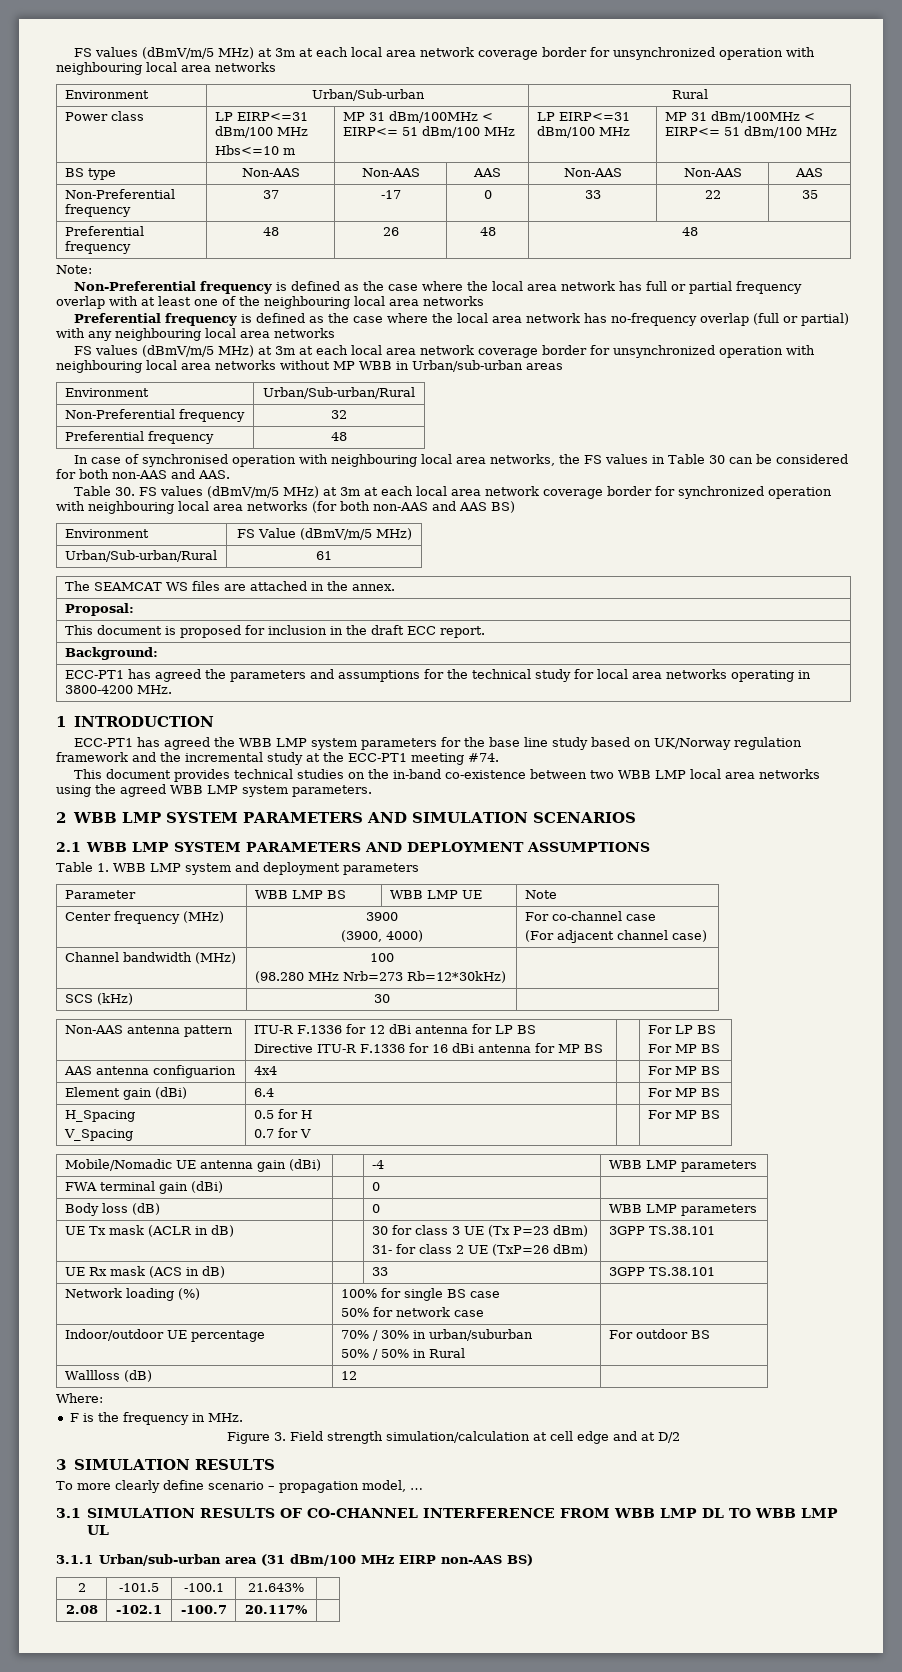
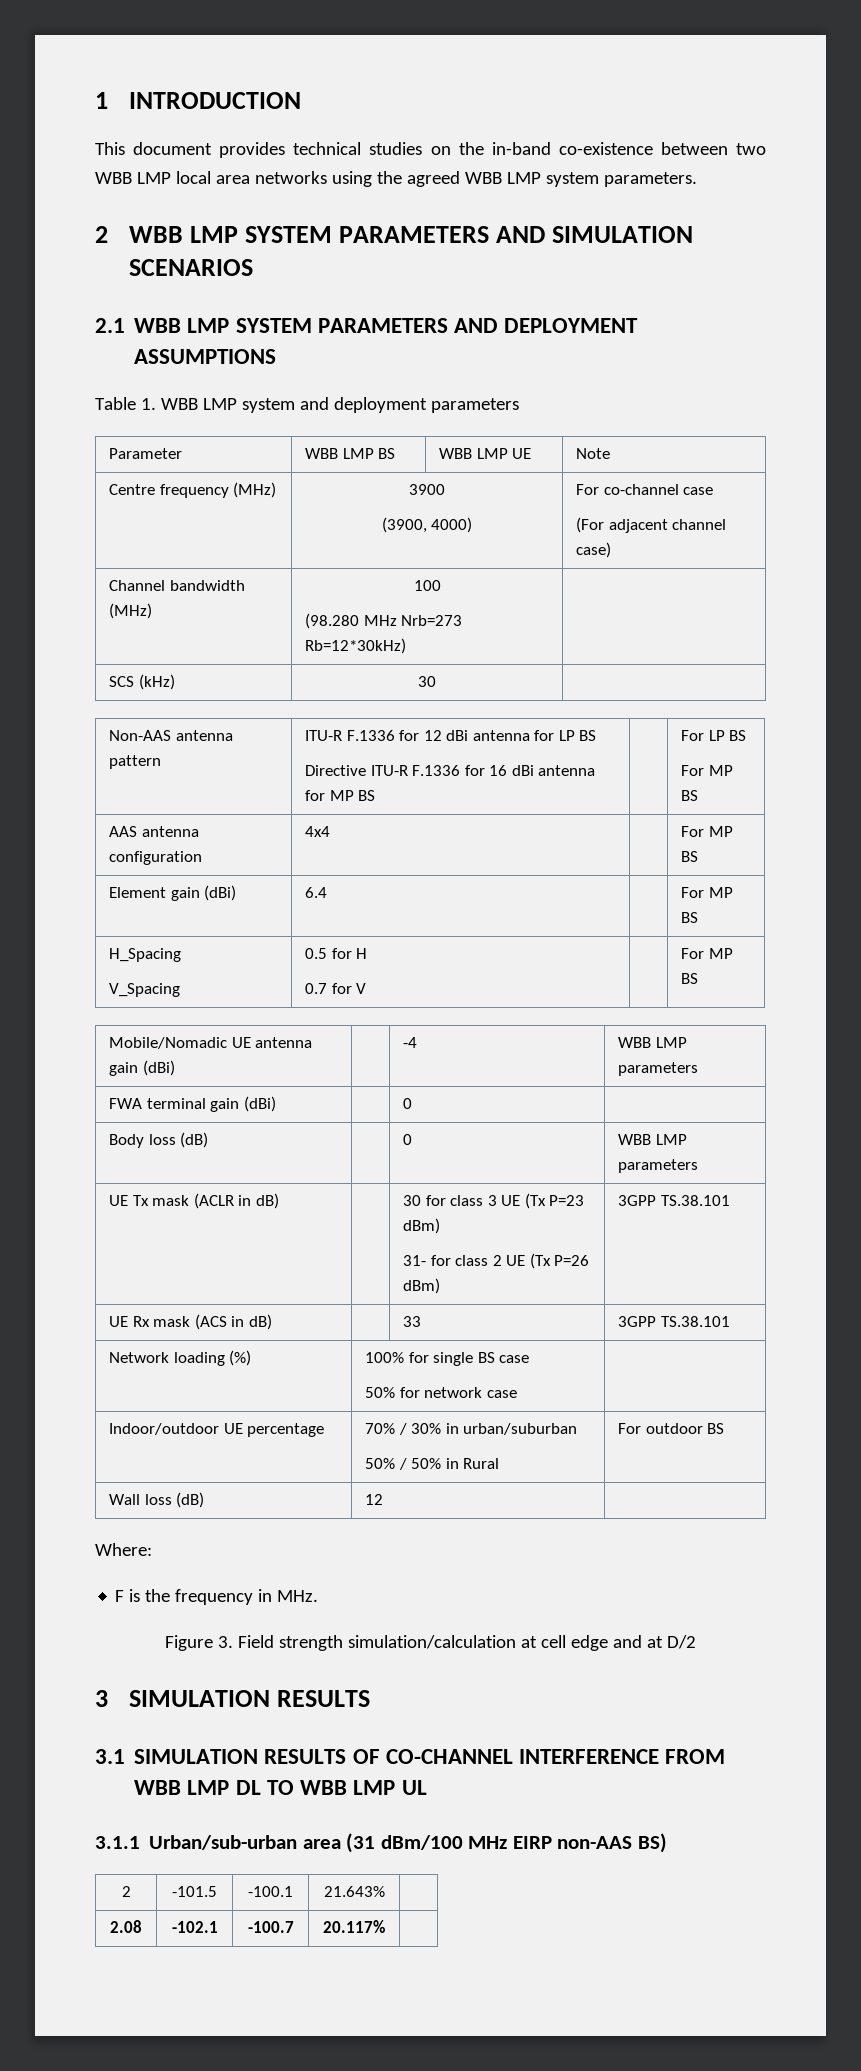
[74,47,816,60] [56,62,276,75] [64,90,149,99] [311,89,425,101] [671,89,708,99] [64,111,144,121] [214,112,308,121] [214,126,308,138] [214,145,295,155] [342,111,493,123] [342,126,515,138] [536,112,630,121] [536,126,630,138] [664,111,815,123] [664,126,837,138] [64,168,116,180] [241,168,300,177] [361,168,420,177] [473,168,501,177] [563,168,622,177] [683,168,742,177] [795,168,823,177] [64,189,175,199] [64,204,131,217] [262,190,279,199] [380,190,401,199] [483,190,492,199] [584,190,601,199] [704,190,721,199] [801,190,818,199] [64,226,144,236] [64,241,131,254] [262,227,279,236] [382,227,399,236] [479,227,496,236] [681,227,698,236] [56,265,92,274] [74,281,803,294] [56,296,484,309] [74,313,850,326] [56,328,335,341] [74,345,816,358] [56,360,563,373] [64,388,149,397] [263,387,415,399] [64,409,245,422] [331,410,348,419] [64,431,214,444] [331,432,348,441] [74,454,849,467] [56,469,230,479] [74,486,833,499] [56,501,515,514] [64,529,149,538] [236,528,412,540] [64,550,217,562] [316,551,332,560] [64,581,395,591] [64,603,134,616] [64,625,485,638] [64,647,158,660] [64,669,811,682] [64,685,172,694] [56,716,214,727] [74,737,803,750] [56,752,499,765] FS values (dBmV/m/5 MHz) at 3m at each local area network coverage border for unsynchronized operation with neighbouring local area networks // Environment | Urban/Sub-urban | Rural // Power class | LP EIRP<=31 dBm/100 MHz // Hbs<=10 m | MP 31 dBm/100MHz < EIRP<= 51 dBm/100 MHz | LP EIRP<=31 dBm/100 MHz | MP 31 dBm/100MHz < EIRP<= 51 dBm/100 MHz // BS type | Non-AAS | Non-AAS | AAS | Non-AAS | Non-AAS | AAS // Non-Preferential frequency | 37 | -17 | 0 | 33 | 22 | 35 // Preferential frequency | 48 | 26 | 48 | 48 // Note: // Non-Preferential frequency is defined as the case where the local area network has full or partial frequency overlap with at least one of the neighbouring local area networks // Preferential frequency is defined as the case where the local area network has no-frequency overlap (full or partial) with any neighbouring local area networks // FS values (dBmV/m/5 MHz) at 3m at each local area network coverage border for unsynchronized operation with neighbouring local area networks without MP WBB in Urban/sub-urban areas // Environment | Urban/Sub-urban/Rural // Non-Preferential frequency | 32 // Preferential frequency | 48 // In case of synchronised operation with neighbouring local area networks, the FS values in Table 30 can be considered for both non-AAS and AAS. // Table 30. FS values (dBmV/m/5 MHz) at 3m at each local area network coverage border for synchronized operation with neighbouring local area networks (for both non-AAS and AAS BS) // Environment | FS Value (dBmV/m/5 MHz) // Urban/Sub-urban/Rural | 61 // The SEAMCAT WS files are attached in the annex. // Proposal: // This document is proposed for inclusion in the draft ECC report. // Background: // ECC-PT1 has agreed the parameters and assumptions for the technical study for local area networks operating in 3800-4200 MHz. // 1 INTRODUCTION // ECC-PT1 has agreed the WBB LMP system parameters for the base line study based on UK/Norway regulation framework and the incremental study at the ECC-PT1 meeting #74. -> [95,92,302,109] 1 INTRODUCTION
[64,912,111,921] Center -> [109,484,156,495] Centre
[152,1065,236,1078] configuarion -> [109,851,203,865] configuration
[491,1244,549,1256] (TxP=26 -> [529,1253,590,1269] (Tx P=26
[64,1370,120,1380] Wallloss -> [109,1494,172,1505] Wall loss
[56,1480,423,1493] // To more clearly define scenario – propagation model, … -> (371, 1698) none

